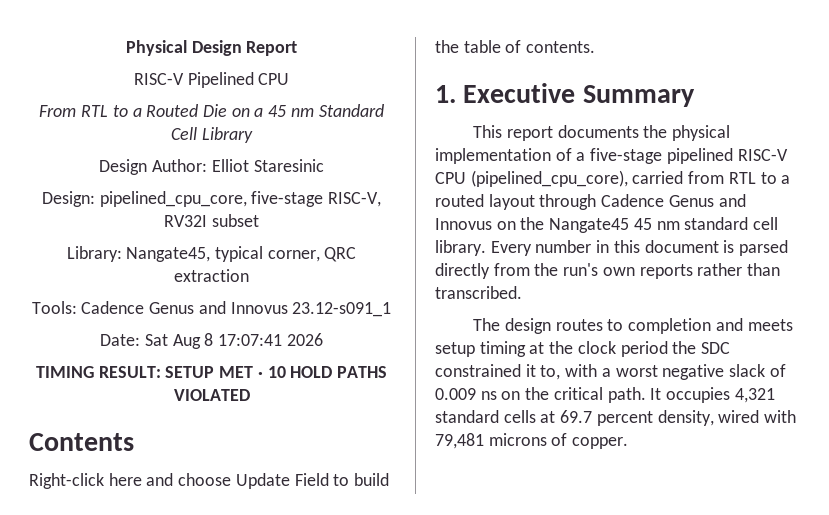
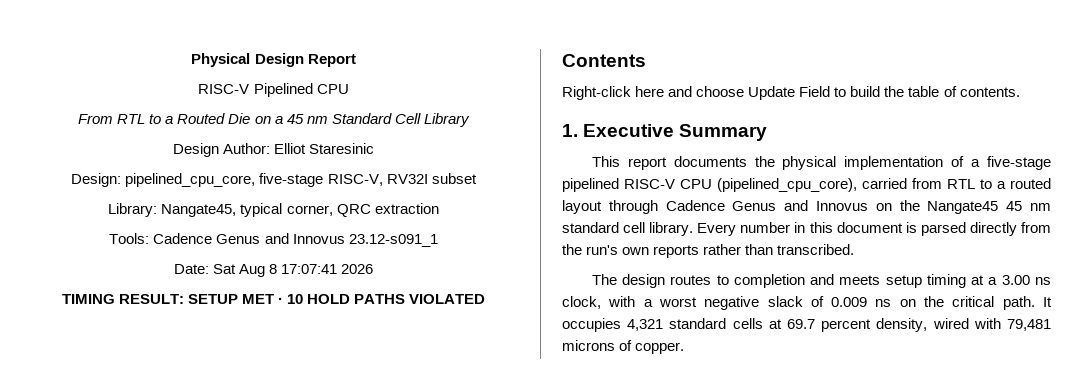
[549,341,731,357] [435,364,561,380] the clock period the SDC constrained it to, -> [988,275,1052,285] [562,296,601,309] a 3.00 ns clock,

